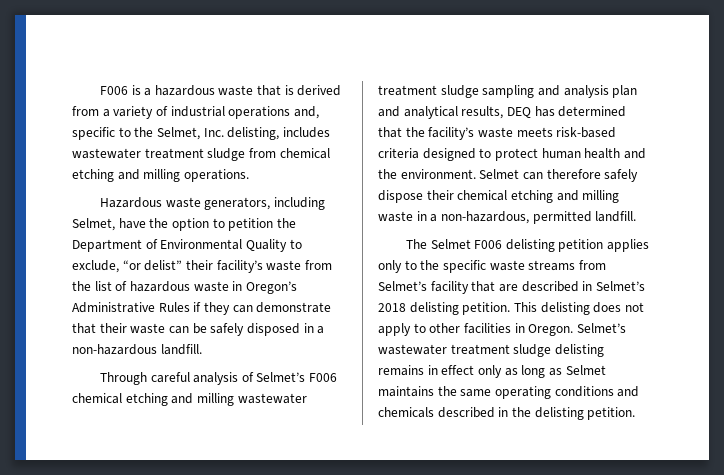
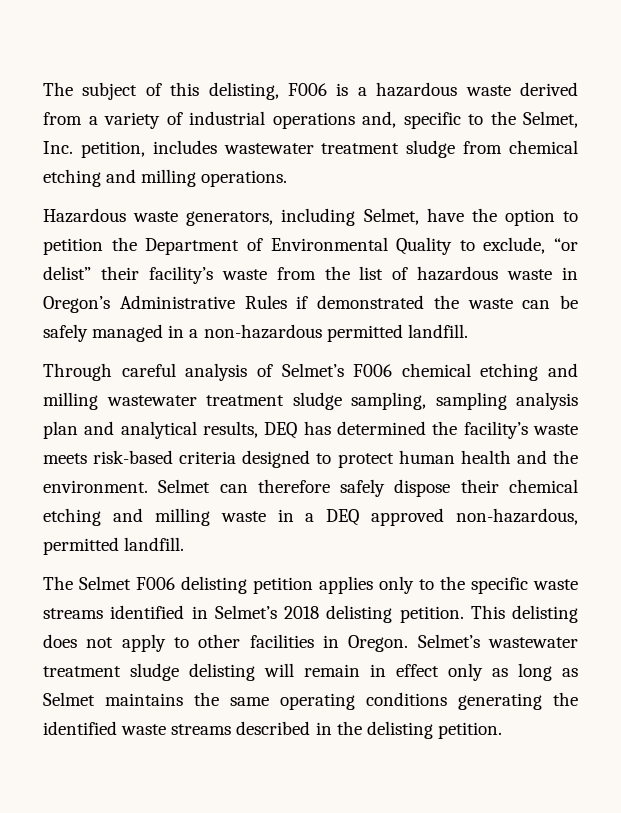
(99, 90) none -> [43,82,279,100] The subject of this delisting,
[257,85,294,96] that is -> (511, 90) none
[227,127,280,140] delisting, -> [80,141,145,158] petition,
[203,302,332,315] [72,323,127,334] they can demonstrate that their -> [317,295,459,309] demonstrated the
[246,323,300,336] disposed -> [92,324,164,342] managed
(157, 349) none -> [326,324,403,342] permitted
[482,85,560,98] sampling and -> [351,392,507,410] sampling, sampling
[378,127,402,138] that -> (426, 428) none
(438, 218) none -> [326,508,445,526] DEQ approved
[578,260,606,270] [378,281,579,294] from Selmet’s facility that are described -> [110,605,185,619] identified
[378,365,424,376] remains -> [264,663,360,677] will remain
[617,386,640,397] [378,407,434,418] and chemicals -> [458,692,578,710] [43,721,232,735] generating the identified waste streams

